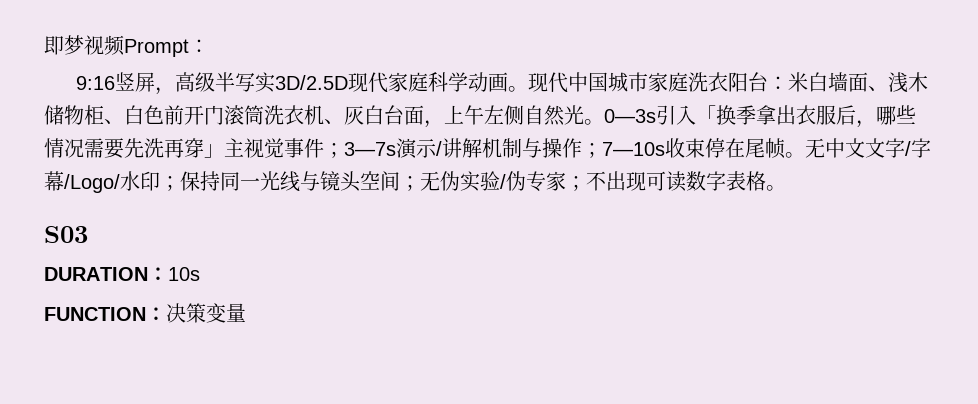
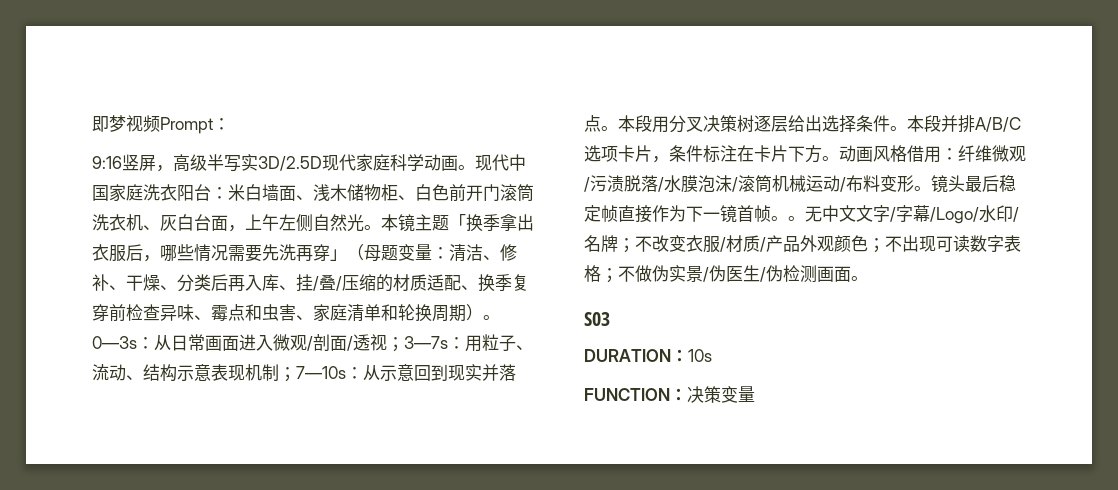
[607,72,648,92] 城市 -> (109, 193) none
[604,105,696,125] 0—3s引入 -> [381,214,449,232] 本镜主题
[224,138,786,159] 主视觉事件；3—7s演示/讲解机制与操作；7—10s收束停在尾帧 -> [347,244,517,262] [92,274,529,292] [92,304,500,322] [92,334,533,352] [92,364,516,382] [584,115,1021,133] [584,145,1026,163] [584,175,1016,193] [584,205,788,223] （母题变量：清洁、修补、干燥、分类后再入库、挂/叠/压缩的材质适配、换季复穿前检查异味、霉点和虫害、家庭清单和轮换周期）。0—3s：从日常画面进入微观/剖面/透视；3—7s：用粒子、流动、结构示意表现机制；7—10s：从示意回到现实并落点。本段用分叉决策树逐层给出选择条件。本段并排A/B/C选项卡片，条件标注在卡片下方。动画风格借用：纤维微观/污渍脱落/水膜泡沫/滚筒机械运动/布料变形。镜头最后稳定帧直接作为下一镜首帧。
[160,171,566,192] ；保持同一光线与镜头空间；无伪实验/伪专家 -> [1013,207,1019,222] [584,235,868,253] /名牌；不改变衣服/材质/产品外观颜色
(766, 181) none -> [601,265,851,283] ；不做伪实景/伪医生/伪检测画面

